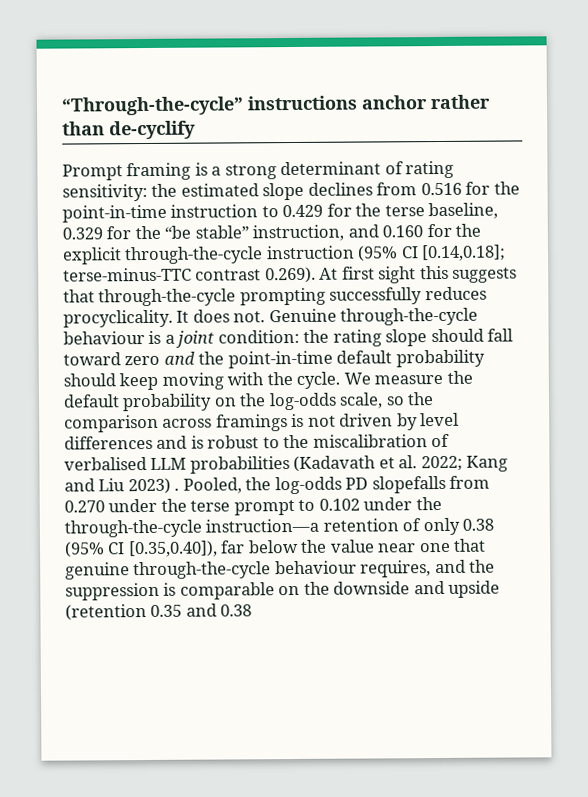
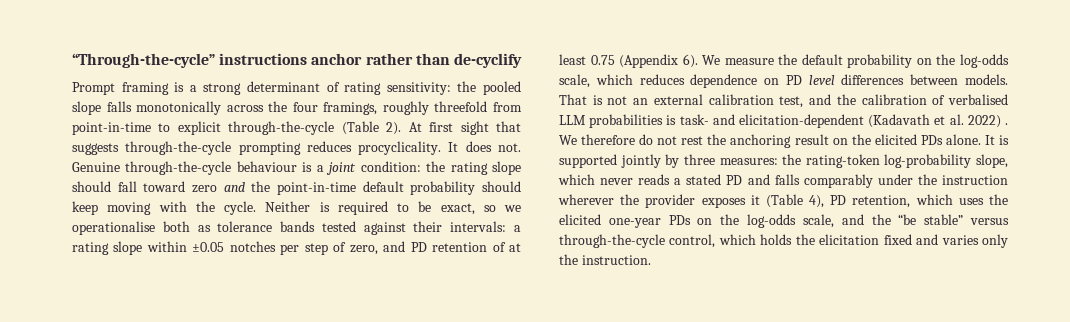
[180,181,520,201] [62,202,499,223] [62,223,482,242] [62,244,507,265] [63,265,518,284] [63,289,95,303] estimated slope declines from 0.516 for the point-in-time instruction to 0.429 for the terse baseline, 0.329 for the “be stable” instruction, and 0.160 for the explicit through-the-cycle instruction (95% CI [0.14,0.18]; terse-minus-TTC contrast 0.269). At first sight this suggests that -> [483,81,521,95] [72,101,522,115] [72,121,522,135] [72,143,119,155] pooled slope falls monotonically across the four framings, roughly threefold from point-in-time to explicit through-the-cycle (Table 2). At first sight that suggests
[329,287,423,305] successfully -> (301, 148) none
(341, 380) none -> [265,201,521,215] [72,221,521,235] [72,241,521,255] [559,54,698,68] Neither is required to be exact, so we operationalise both as tolerance bands tested against their intervals: a rating slope within ±0.05 notches per step of zero, and PD retention of at least 0.75 (Appendix 6).
[385,392,435,406] [64,412,460,433] [64,433,451,450] [64,455,509,474] [64,475,491,495] [64,496,442,516] [64,517,495,538] [64,538,487,558] [65,559,496,580] [65,580,501,601] [65,603,253,621] so the comparison across framings is not driven by level differences and is robust to the miscalibration of verbalised LLM probabilities (Kadavath et al. 2022; Kang and Liu 2023) . Pooled, the log-odds PD slopefalls from 0.270 under the terse prompt to 0.102 under the through-the-cycle instruction—a retention of only 0.38 (95% CI [0.35,0.40]), far below the value near one that genuine through-the-cycle behaviour requires, and the suppression is comparable on the downside and upside (retention 0.35 and 0.38 -> [595,74,1008,88] [559,94,1008,108] [559,114,1008,128] [559,134,1009,148] [559,154,1008,168] [558,174,1008,188] [558,194,1008,208] [559,214,1009,228] [559,234,1009,248] [559,254,651,265] which reduces dependence on PD level differences between models. That is not an external calibration test, and the calibration of verbalised LLM probabilities is task- and elicitation-dependent (Kadavath et al. 2022) . We therefore do not rest the anchoring result on the elicited PDs alone. It is supported jointly by three measures: the rating-token log-probability slope, which never reads a stated PD and falls comparably under the instruction wherever the provider exposes it (Table 4), PD retention, which uses the elicited one-year PDs on the log-odds scale, and the “be stable” versus through-the-cycle control, which holds the elicitation fixed and varies only the instruction.

